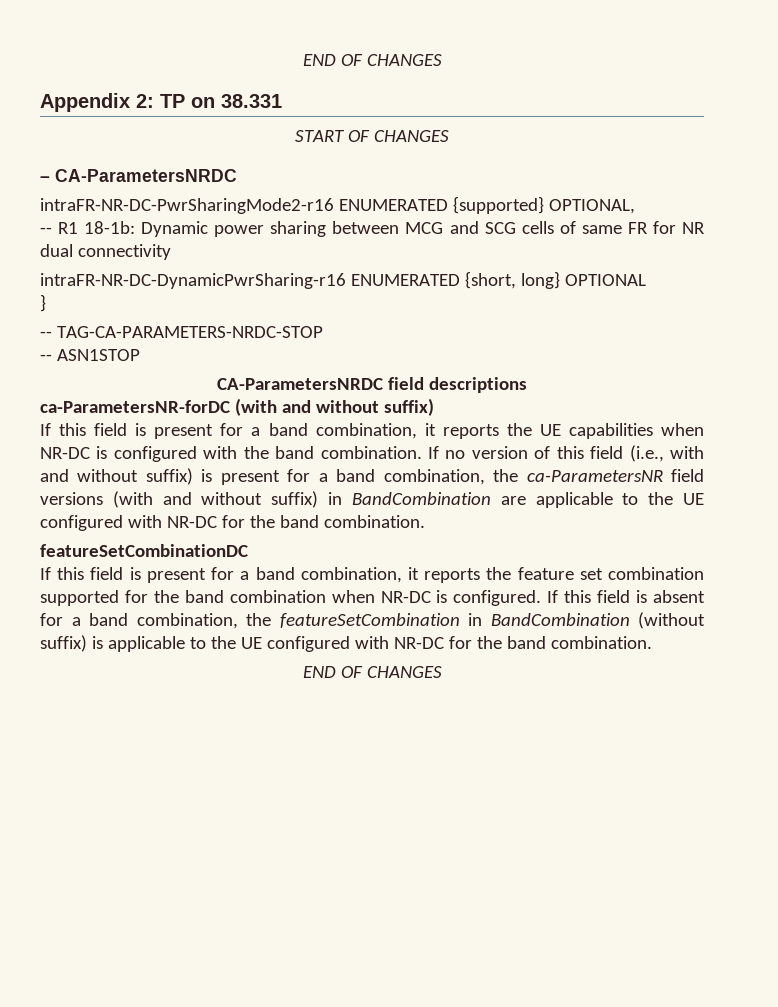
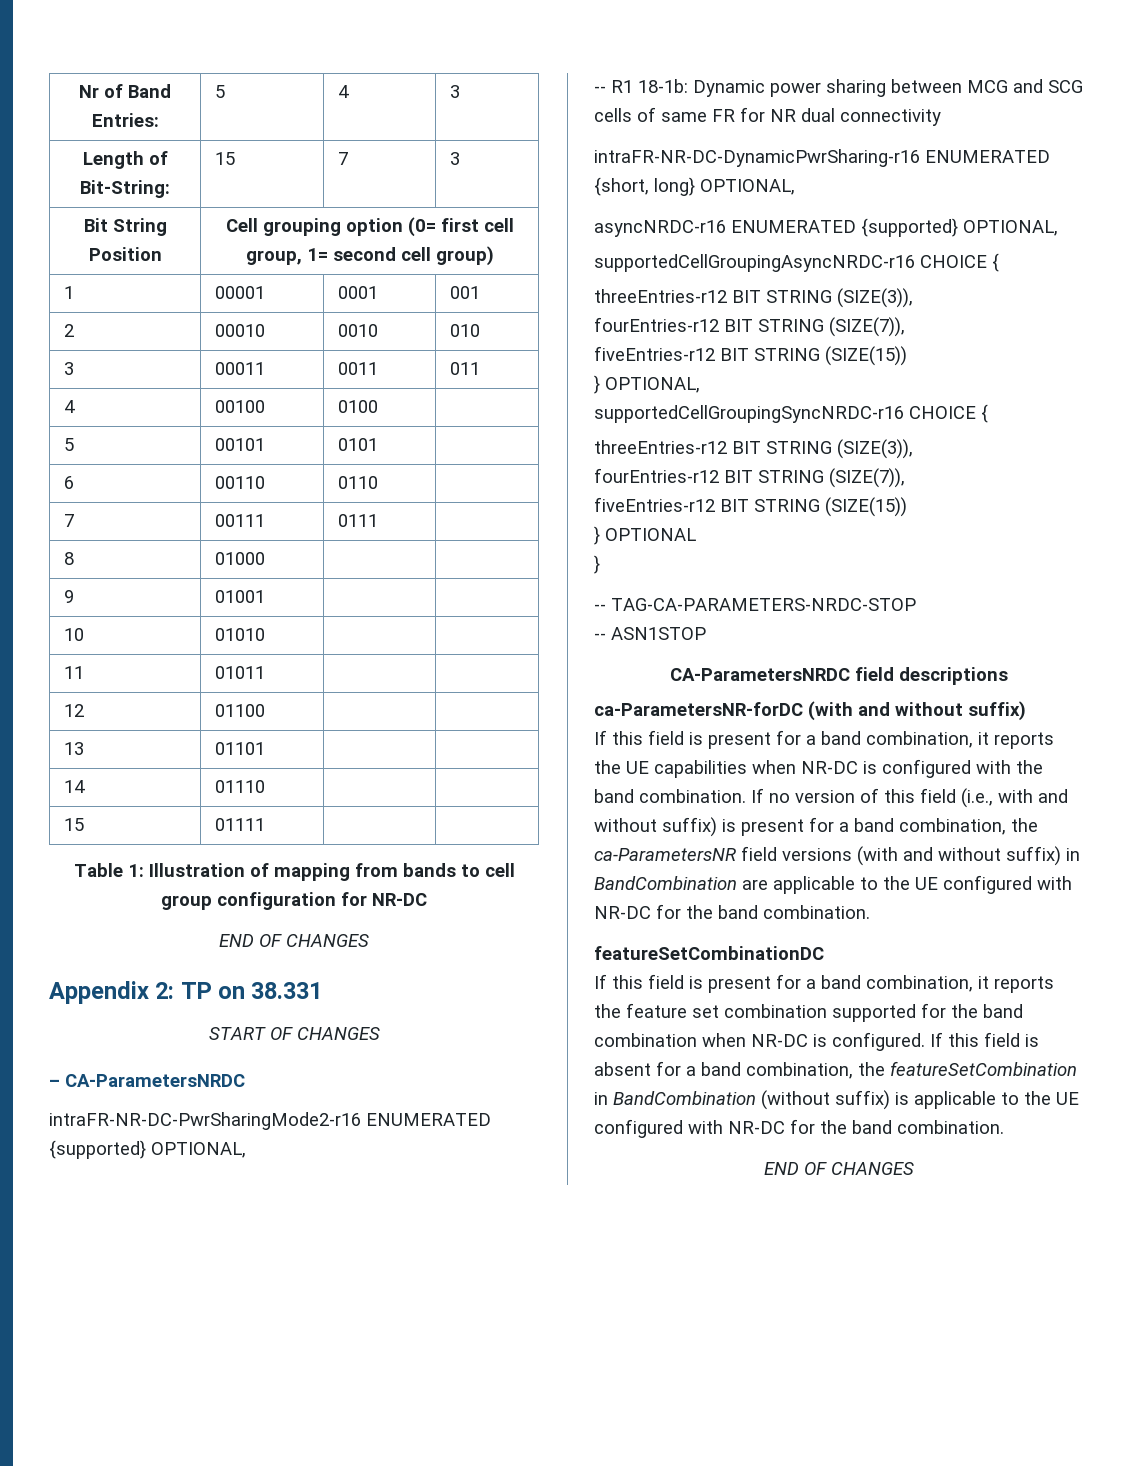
(302, 60) none -> [79,84,171,98] [91,113,159,127] [214,85,225,98] [337,85,349,98] [449,85,460,98] [82,151,168,169] [80,180,170,198] [214,152,235,165] [337,152,348,165] [449,152,460,165] [83,218,167,236] [88,247,162,261] [225,217,514,237] [245,246,494,266] [63,286,74,299] [214,286,265,299] [337,286,378,299] [449,286,480,299] [63,324,74,337] [214,324,265,337] [337,324,378,337] [449,324,480,337] [63,362,74,375] [214,362,265,375] [337,362,378,375] [449,362,480,375] [63,400,75,413] [214,400,265,413] [337,400,378,413] [63,438,74,451] [214,438,265,451] [337,438,378,451] [63,476,74,489] [214,476,265,489] [337,476,378,489] [63,514,74,527] [214,514,265,527] [337,514,378,527] [63,552,74,565] [214,552,265,565] [63,590,74,603] [214,590,265,603] [63,628,84,641] [214,628,265,641] [63,666,84,679] [214,666,265,679] [63,704,84,717] [214,704,265,717] [63,742,84,755] [214,742,265,755] [63,780,85,793] [214,780,265,793] [63,818,84,831] [214,818,265,831] [73,863,515,881] [161,892,427,910] Nr of Band Entries: | 5 | 4 | 3 // Length of Bit-String: | 15 | 7 | 3 // Bit String Position | Cell grouping option (0= first cell group, 1= second cell group) // 1 | 00001 | 0001 | 001 // 2 | 00010 | 0010 | 010 // 3 | 00011 | 0011 | 011 // 4 | 00100 | 0100 | // 5 | 00101 | 0101 | // 6 | 00110 | 0110 | // 7 | 00111 | 0111 | // 8 | 01000 | | // 9 | 01001 | | // 10 | 01010 | | // 11 | 01011 | | // 12 | 01100 | | // 13 | 01101 | | // 14 | 01110 | | // 15 | 01111 | | // Table 1: Illustration of mapping from bands to cell group configuration for NR-DC //
(560, 280) none -> [700,179,795,195] [594,218,1058,237] [594,253,999,272] [594,288,913,308] [594,317,905,337] [594,346,907,366] [594,375,700,394] [594,404,988,423] [594,439,913,459] [594,468,905,488] [594,497,907,517] [594,526,600,545] OPTIONAL, // asyncNRDC-r16 ENUMERATED {supported} OPTIONAL, // supportedCellGroupingAsyncNRDC-r16 CHOICE { // threeEntries-r12 BIT STRING (SIZE(3)), // fourEntries-r12 BIT STRING (SIZE(7)), // fiveEntries-r12 BIT STRING (SIZE(15)) // } OPTIONAL, // supportedCellGroupingSyncNRDC-r16 CHOICE { // threeEntries-r12 BIT STRING (SIZE(3)), // fourEntries-r12 BIT STRING (SIZE(7)), // fiveEntries-r12 BIT STRING (SIZE(15)) // }

